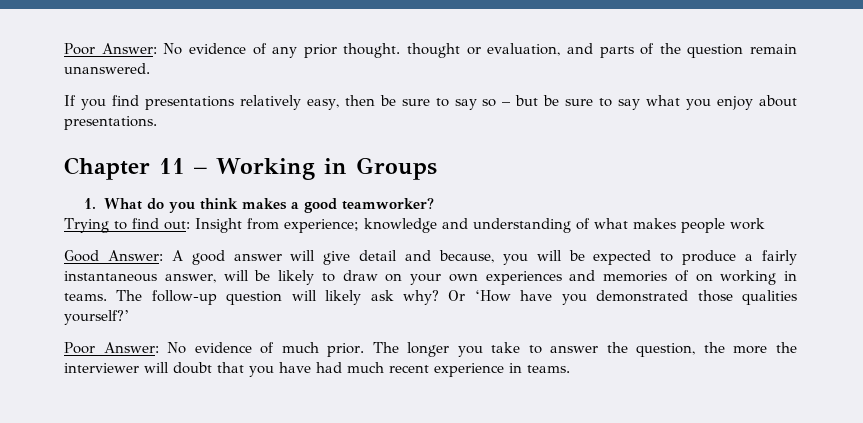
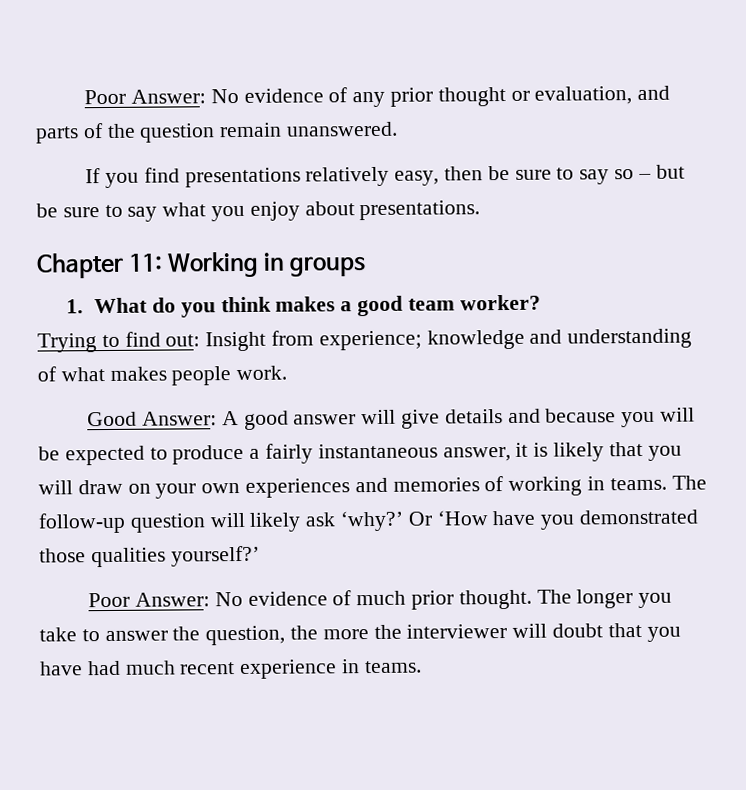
[343,43,401,58] thought. -> (433, 97) none
[159,158,207,174] 11 – -> [128,253,164,272] 11:
[355,157,437,180] Groups -> [289,256,367,277] groups
[342,198,435,210] teamworker? -> [407,294,541,311] team worker?
[729,218,765,230] work -> [236,365,288,381] work.
[359,250,494,263] detail and because, -> [444,408,617,424] details and because
[223,270,335,285] will be likely to -> [515,441,682,462] [38,480,73,495] it is likely that you will
[695,273,713,282] on -> (505, 484) none
[403,290,439,305] why? -> [340,510,405,532] ‘why?’
[327,343,365,357] prior. -> [410,589,532,610] prior thought.

